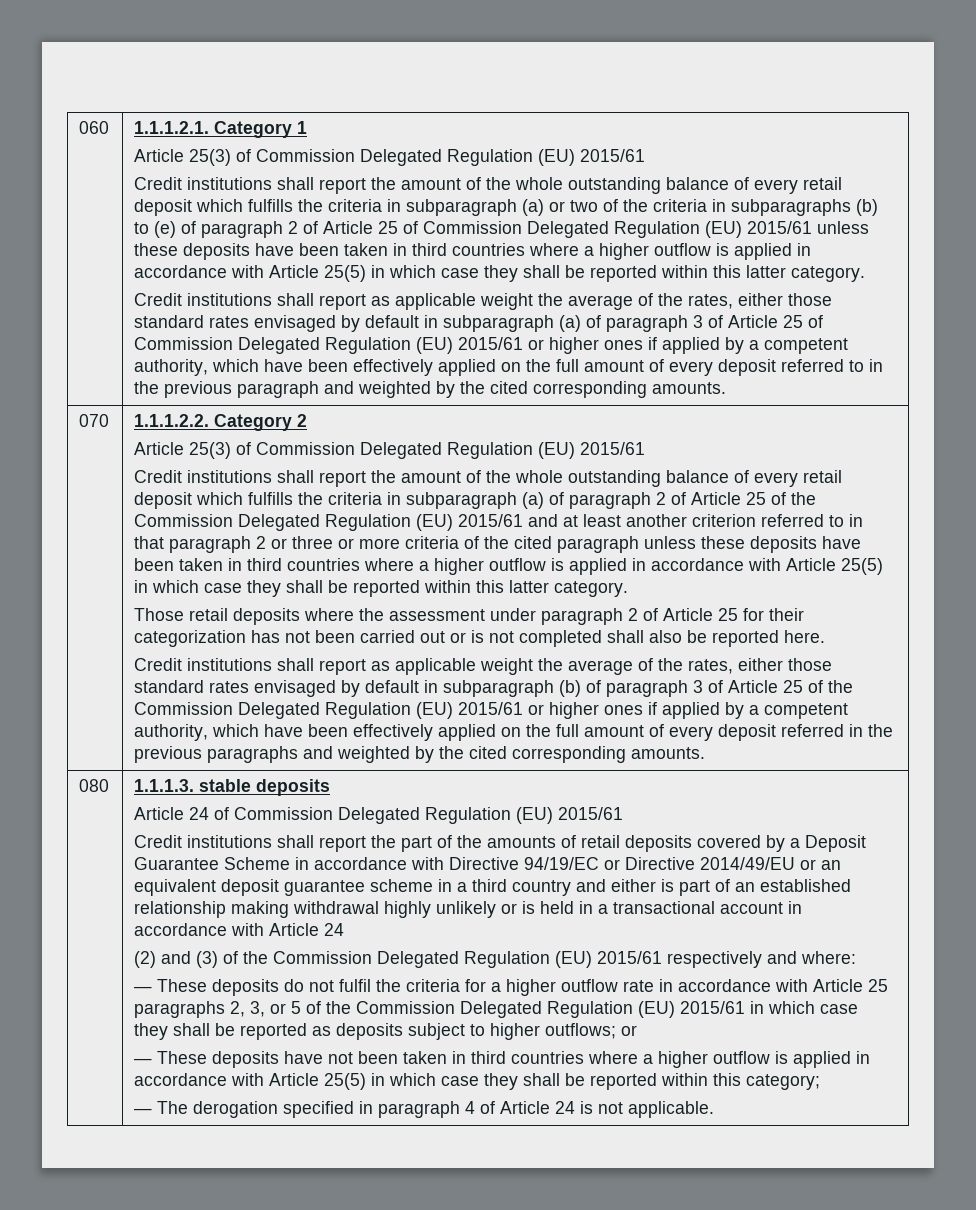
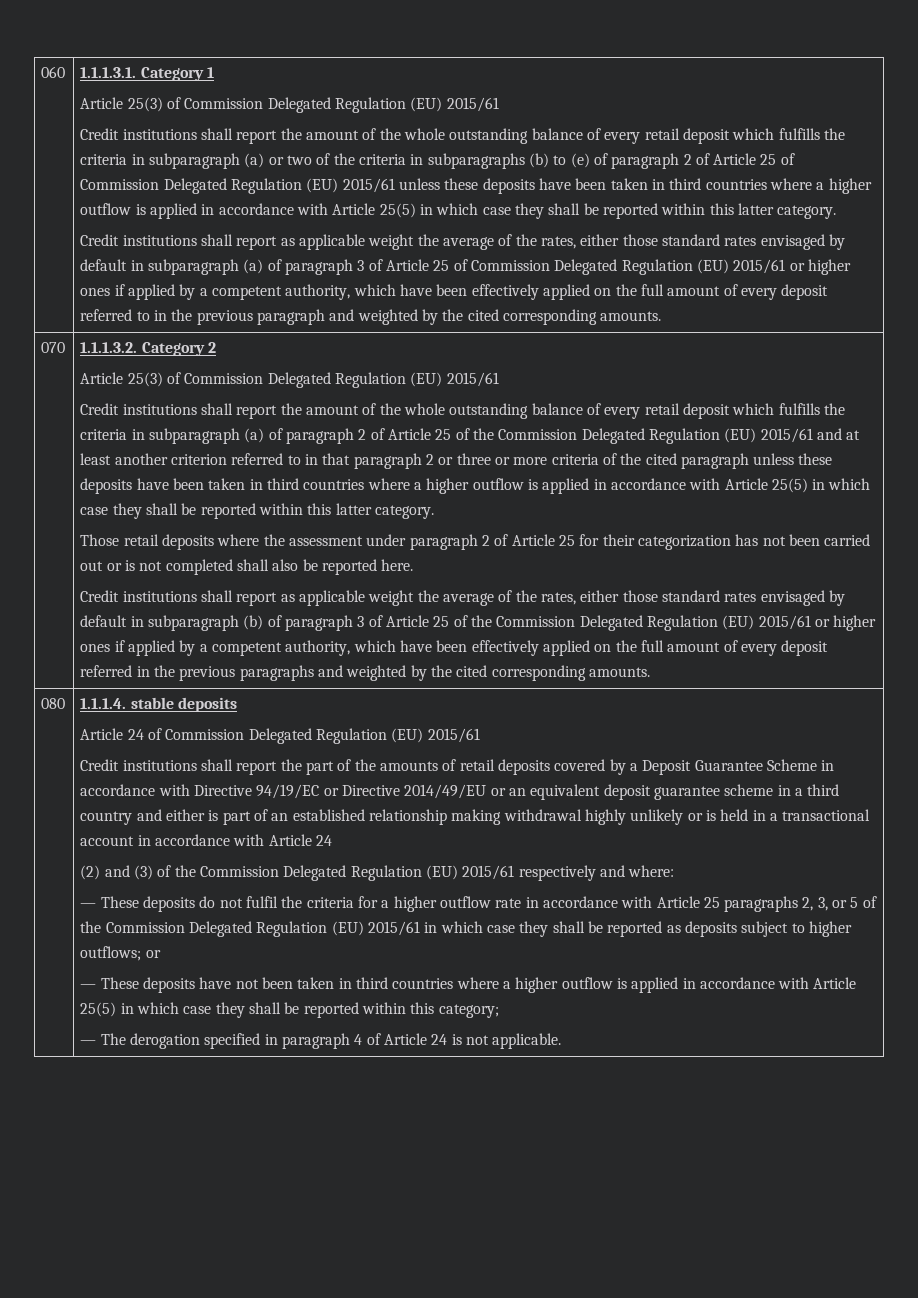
[134,121,210,134] 1.1.1.2.1. -> [80,67,137,78] 1.1.1.3.1.
[134,414,210,427] 1.1.1.2.2. -> [80,342,138,353] 1.1.1.3.2.
[134,779,195,792] 1.1.1.3. -> [80,698,127,709] 1.1.1.4.

